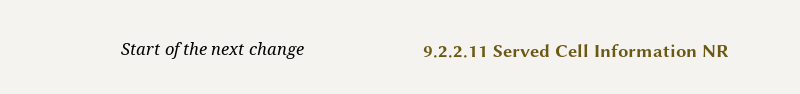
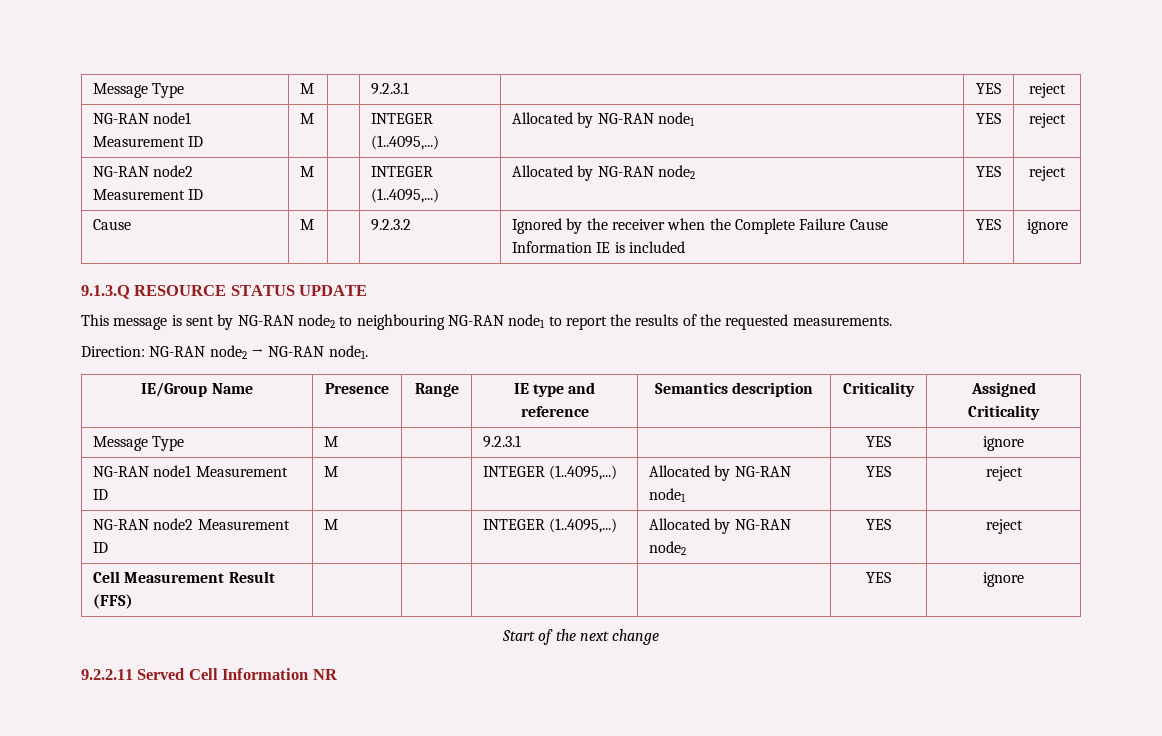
(121, 49) none -> [93,83,185,98] [300,83,315,94] [371,82,410,95] [976,83,1001,94] [1029,83,1066,98] [93,112,192,124] [93,136,204,147] [300,113,315,124] [371,113,434,124] [371,135,440,150] [512,112,696,128] [976,113,1001,124] [1029,113,1066,128] [93,165,194,177] [93,189,204,200] [300,166,315,177] [371,166,434,177] [371,188,440,203] [512,165,696,181] [976,166,1001,177] [1029,166,1066,181] [93,219,132,230] [300,219,315,230] [371,219,412,231] [512,218,888,234] [512,241,686,253] [976,219,1001,230] [1026,219,1068,234] [81,285,368,299] [81,314,892,330] [81,345,368,359] [141,382,253,397] [325,383,389,394] [414,383,459,397] [513,382,596,397] [520,406,589,417] [654,382,814,397] [843,382,915,397] [970,382,1036,397] [968,405,1040,420] [93,436,185,451] [324,436,339,447] [483,435,522,448] [866,436,891,447] [983,436,1024,451] [93,465,288,477] [93,489,109,500] [324,466,339,477] [483,465,618,480] [649,465,791,481] [649,488,687,502] [866,466,891,477] [985,466,1023,481] [93,518,290,530] [93,542,109,553] [324,519,339,530] [483,518,618,533] [649,518,791,534] [649,541,687,555] [866,519,891,530] [985,519,1023,534] [93,571,275,583] [93,594,134,609] [866,572,891,583] [983,572,1024,587] Message Type | M | | 9.2.3.1 | | YES | reject // NG-RAN node1 Measurement ID | M | | INTEGER (1..4095,...) | Allocated by NG-RAN node1 | YES | reject // NG-RAN node2 Measurement ID | M | | INTEGER (1..4095,...) | Allocated by NG-RAN node2 | YES | reject // Cause | M | | 9.2.3.2 | Ignored by the receiver when the Complete Failure Cause Information IE is included | YES | ignore // 9.1.3.Q RESOURCE STATUS UPDATE // This message is sent by NG-RAN node2 to neighbouring NG-RAN node1 to report the results of the requested measurements. // Direction: NG-RAN node2 → NG-RAN node1. // IE/Group Name | Presence | Range | IE type and reference | Semantics description | Criticality | Assigned Criticality // Message Type | M | | 9.2.3.1 | | YES | ignore // NG-RAN node1 Measurement ID | M | | INTEGER (1..4095,...) | Allocated by NG-RAN node1 | YES | reject // NG-RAN node2 Measurement ID | M | | INTEGER (1..4095,...) | Allocated by NG-RAN node2 | YES | reject // Cell Measurement Result (FFS) | | | | | YES | ignore //

